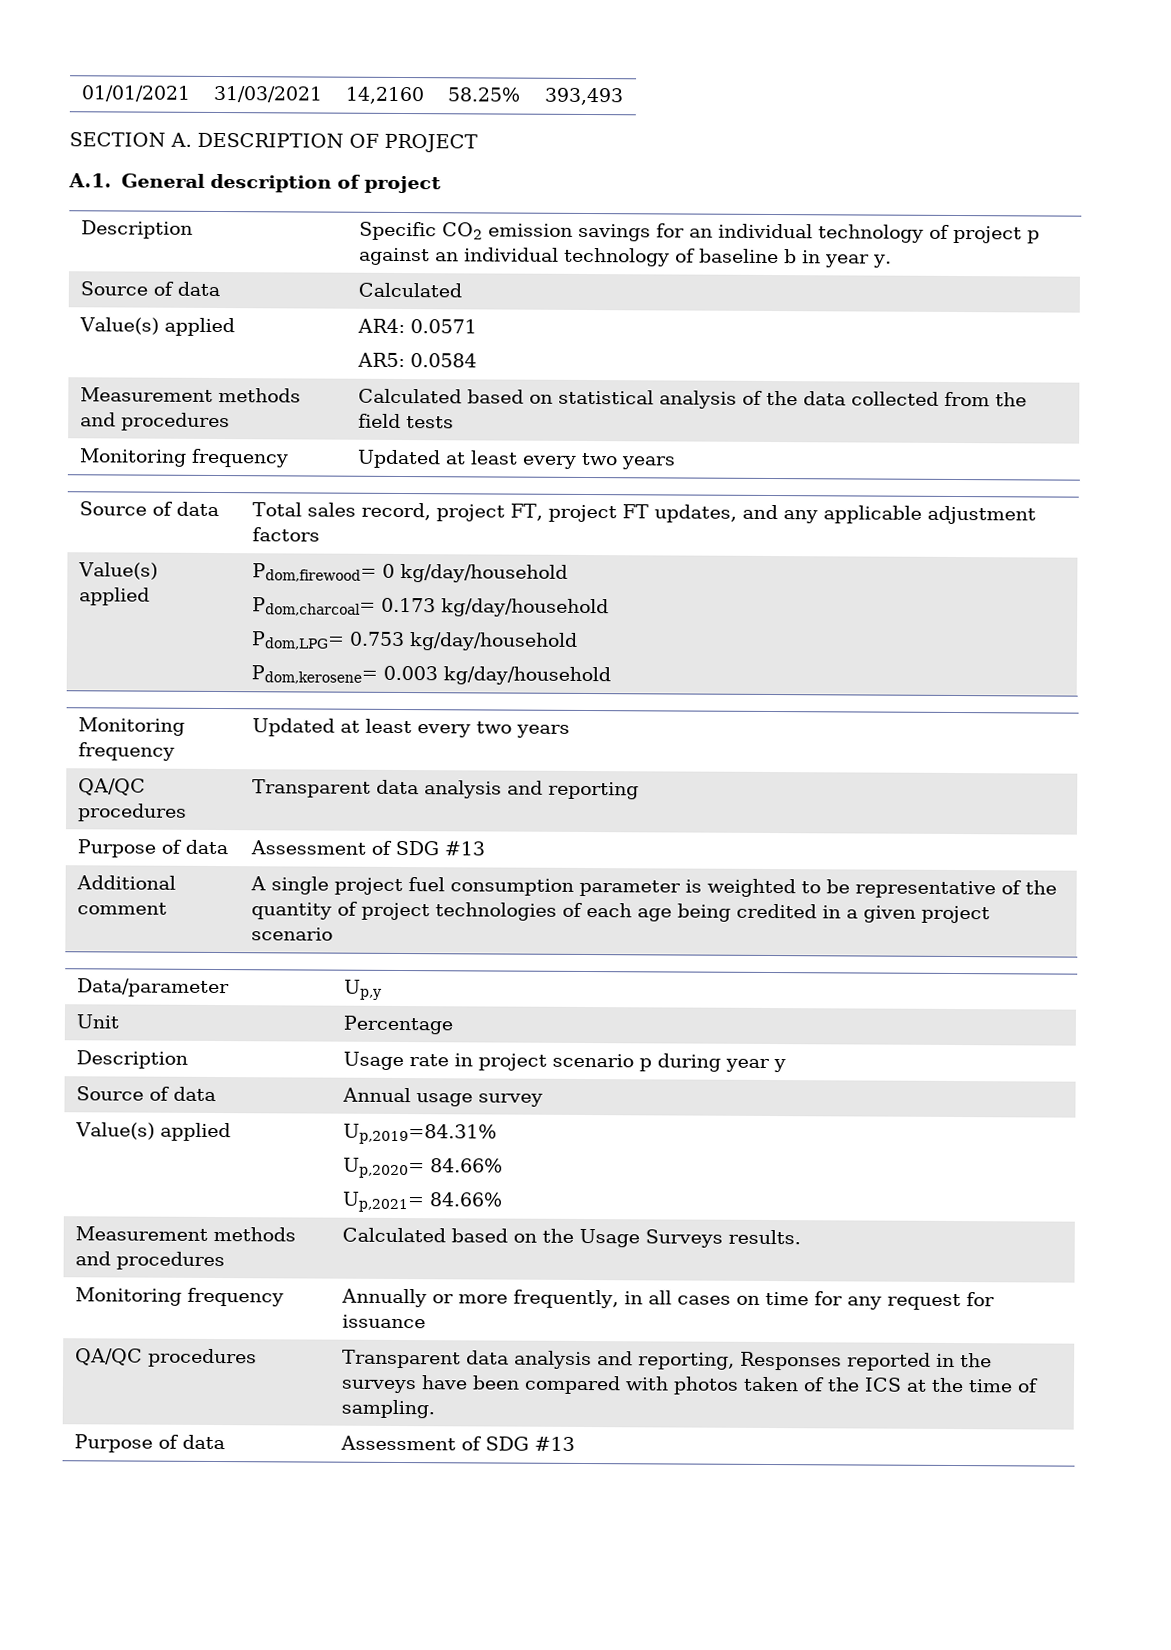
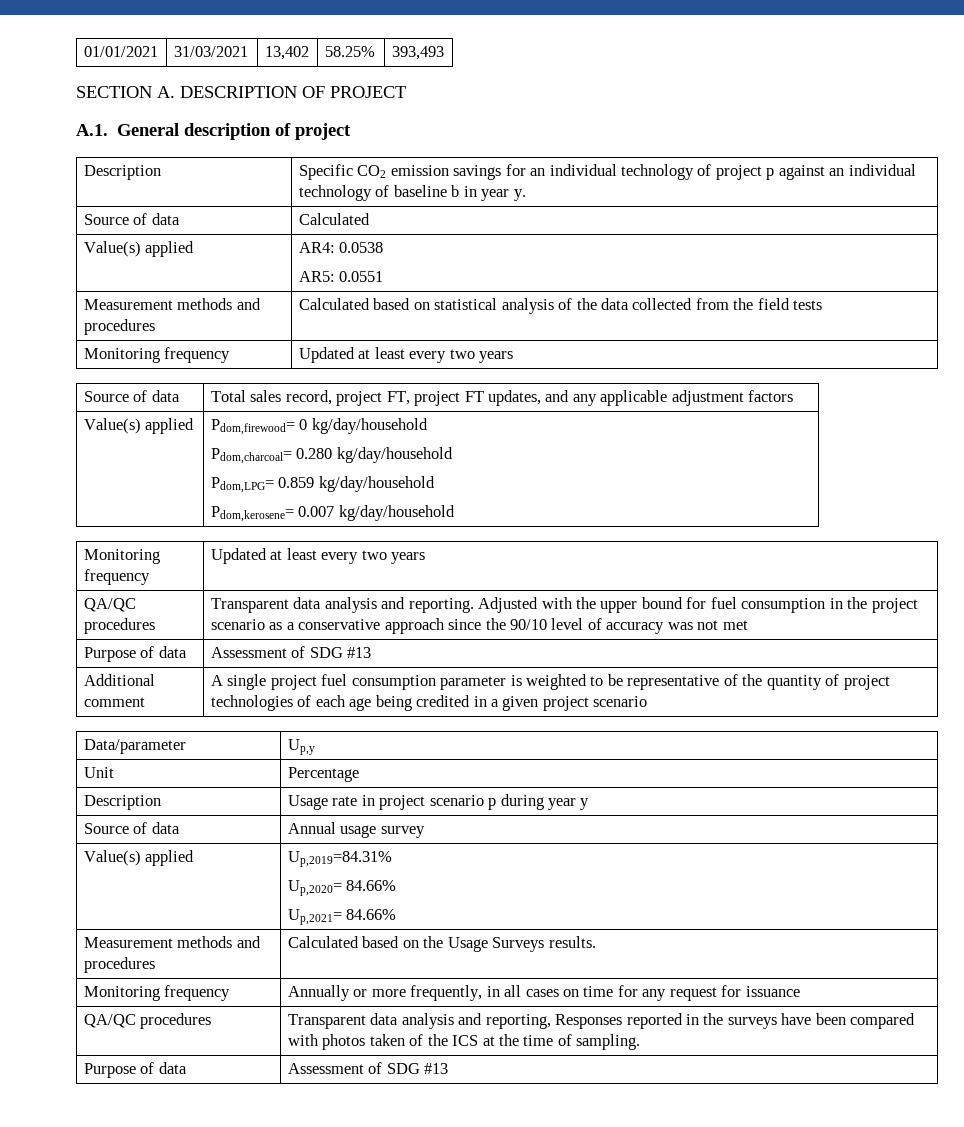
[344,86,424,105] 14,2160 -> [264,46,309,60] 13,402
[409,319,477,334] 0.0571 -> [339,242,384,253] 0.0538
[409,353,477,368] 0.0584 -> [339,271,384,282] 0.0551
[380,597,436,613] 0.173 -> [296,448,333,459] 0.280
[348,631,405,647] 0.753 -> [278,477,315,488] 0.859
[382,665,438,681] 0.003 -> [298,506,335,517] 0.007
[547,781,639,800] reporting -> [408,597,918,613] [210,618,748,634] reporting. Adjusted with the upper bound for fuel consumption in the project scenario as a conservative approach since the 90/10 level of accuracy was not met

